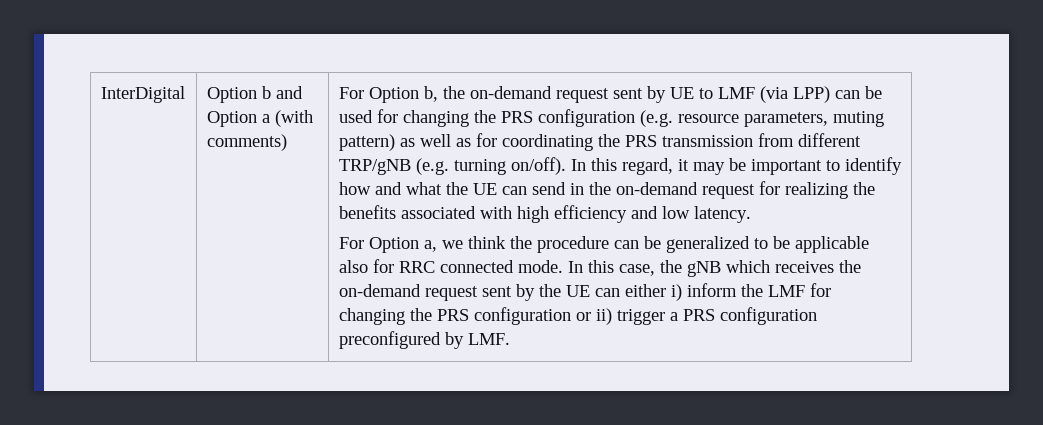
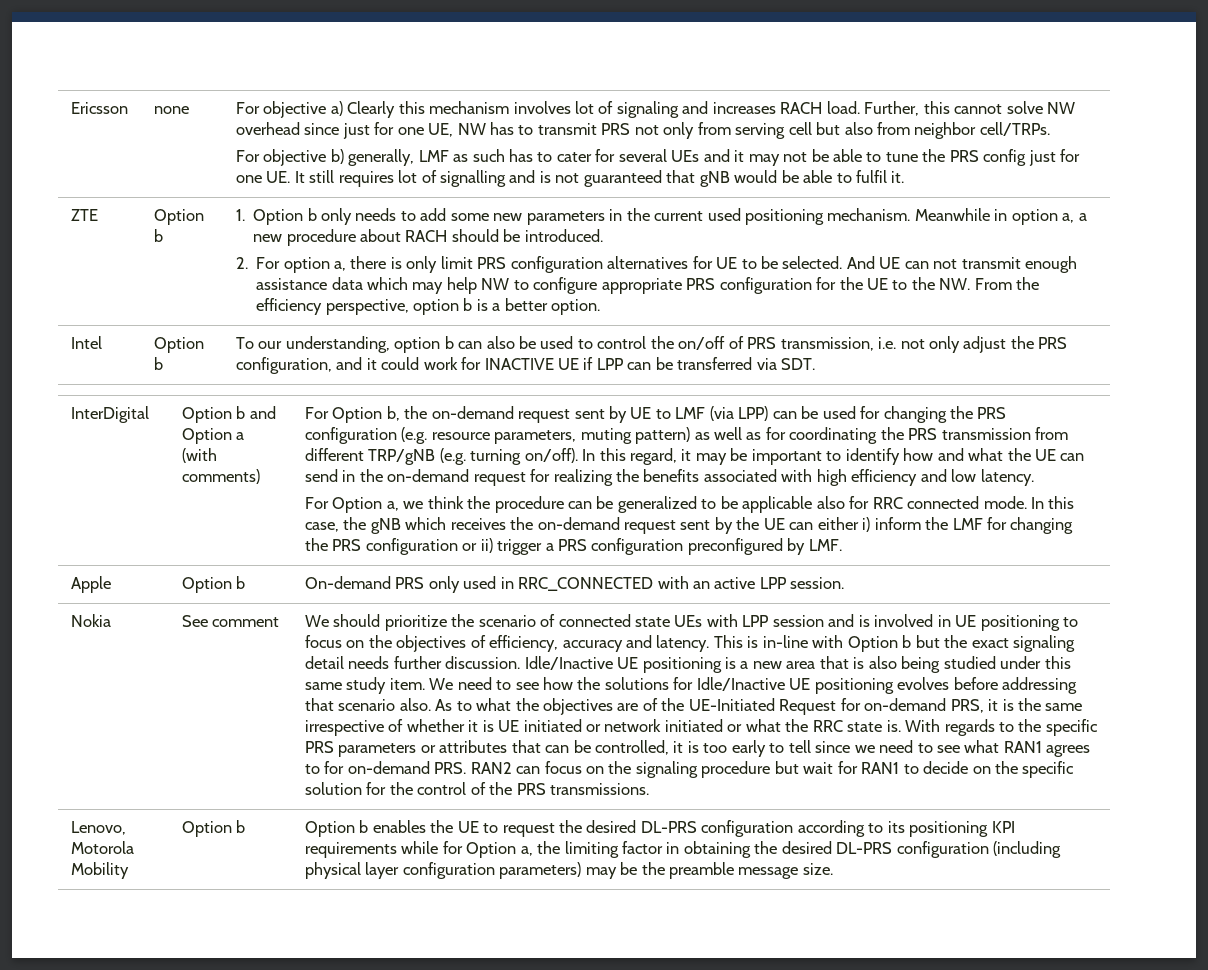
(100, 94) none -> [70,102,128,114] [153,106,189,114] [235,101,1076,118] [235,122,1050,139] [235,149,1081,166] [235,170,905,187] [70,209,98,221] [153,209,204,225] [153,229,163,242] [235,208,1087,225] [253,229,603,246] [235,256,1078,273] [256,277,1040,294] [256,298,601,315] [70,336,102,349] [153,337,204,353] [153,357,163,370] [235,336,1068,353] [235,357,816,374] Ericsson | none | For objective a) Clearly this mechanism involves lot of signaling and increases RACH load. Further, this cannot solve NW overhead since just for one UE, NW has to transmit PRS not only from serving cell but also from neighbor cell/TRPs. // For objective b) generally, LMF as such has to cater for several UEs and it may not be able to tune the PRS config just for one UE. It still requires lot of signalling and is not guaranteed that gNB would be able to fulfil it. // ZTE | Option b | 1. Option b only needs to add some new parameters in the current used positioning mechanism. Meanwhile in option a, a new procedure about RACH should be introduced. // 2. For option a, there is only limit PRS configuration alternatives for UE to be selected. And UE can not transmit enough assistance data which may help NW to configure appropriate PRS configuration for the UE to the NW. From the efficiency perspective, option b is a better option. // Intel | Option b | To our understanding, option b can also be used to control the on/off of PRS transmission, i.e. not only adjust the PRS configuration, and it could work for INACTIVE UE if LPP can be transferred via SDT. //
(510, 339) none -> [70,576,111,593] [181,576,246,593] [304,576,845,593] [70,614,111,627] [181,615,280,627] [304,614,1079,631] [304,635,1076,652] [304,656,1071,673] [304,677,1078,694] [304,698,1083,715] [304,719,1098,736] [304,740,1091,757] [304,761,1075,778] [304,782,650,795] [70,821,126,835] [70,841,134,854] [70,862,129,879] [181,820,246,837] [304,820,1015,837] [304,841,1062,858] [304,862,833,879] // Apple | Option b | On-demand PRS only used in RRC_CONNECTED with an active LPP session. // Nokia | See comment | We should prioritize the scenario of connected state UEs with LPP session and is involved in UE positioning to focus on the objectives of efficiency, accuracy and latency. This is in-line with Option b but the exact signaling detail needs further discussion. Idle/Inactive UE positioning is a new area that is also being studied under this same study item. We need to see how the solutions for Idle/Inactive UE positioning evolves before addressing that scenario also. As to what the objectives are of the UE-Initiated Request for on-demand PRS, it is the same irrespective of whether it is UE initiated or network initiated or what the RRC state is. With regards to the specific PRS parameters or attributes that can be controlled, it is too early to tell since we need to see what RAN1 agrees to for on-demand PRS. RAN2 can focus on the signaling procedure but wait for RAN1 to decide on the specific solution for the control of the PRS transmissions. // Lenovo, Motorola Mobility | Option b | Option b enables the UE to request the desired DL-PRS configuration according to its positioning KPI requirements while for Option a, the limiting factor in obtaining the desired DL-PRS configuration (including physical layer configuration parameters) may be the preamble message size.

